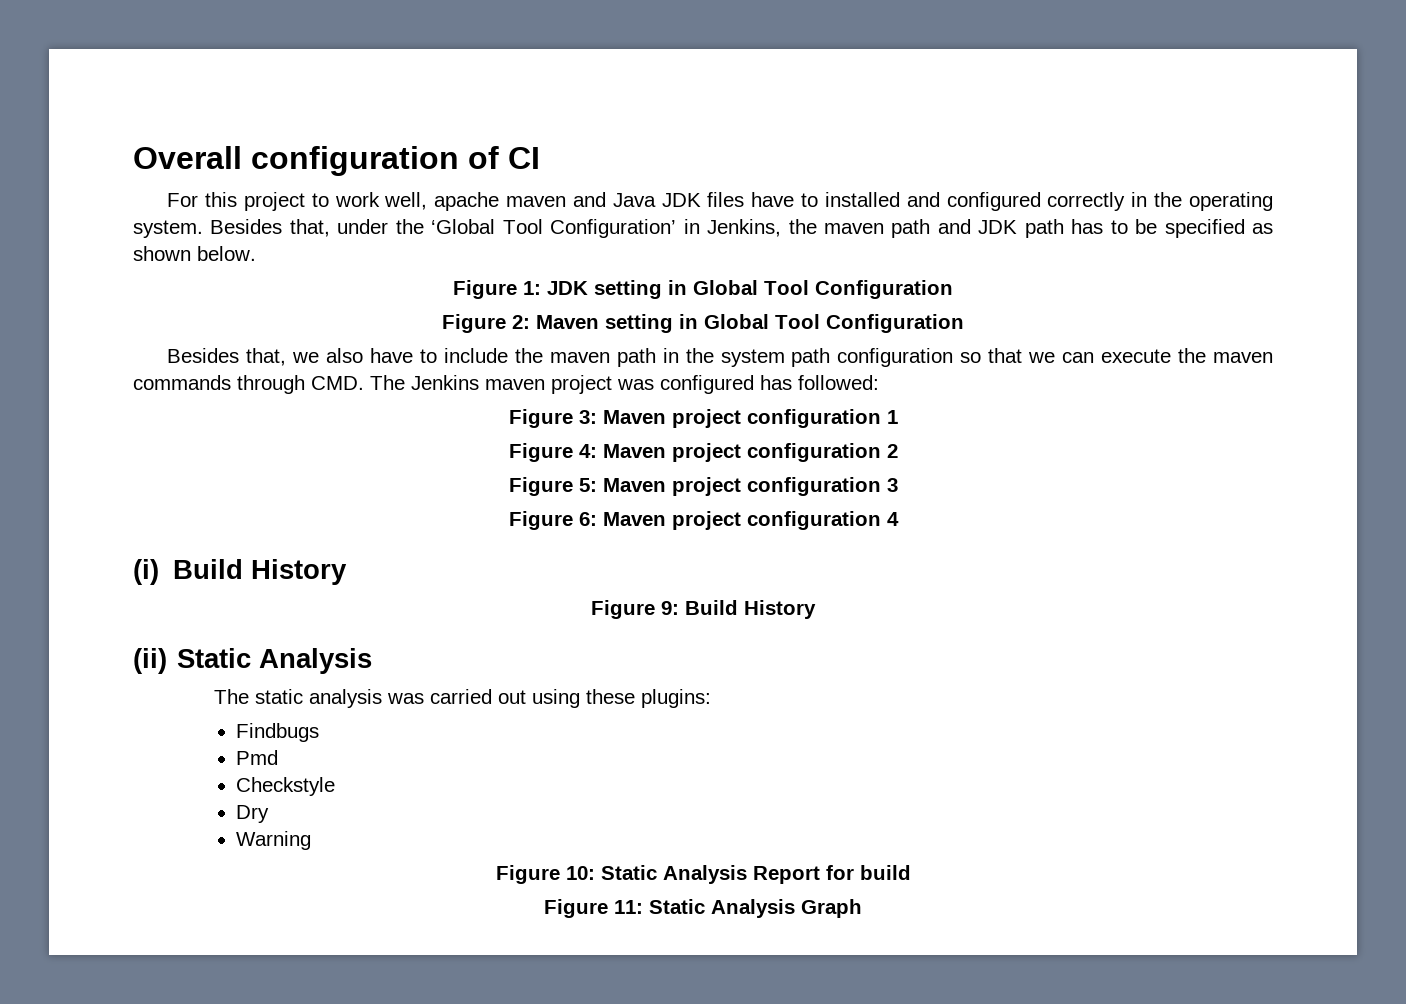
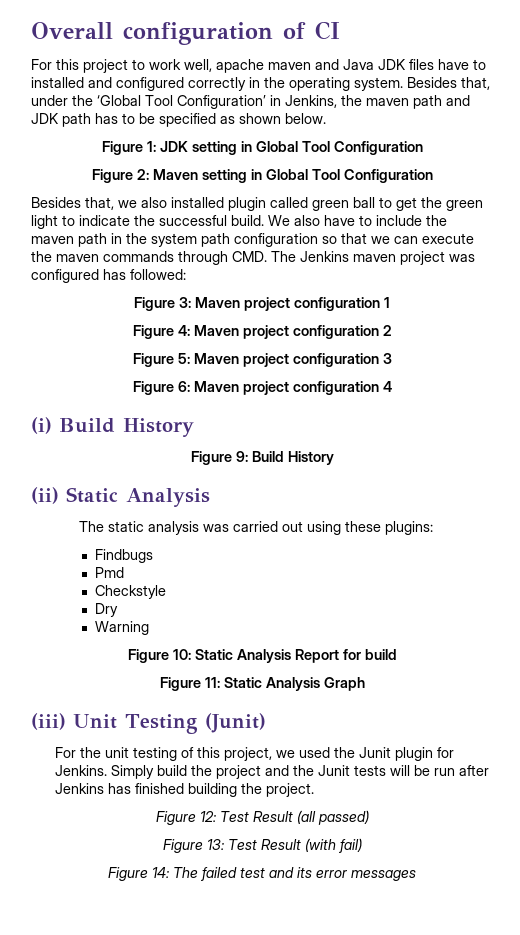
(363, 355) none -> [171,197,483,211] [31,215,320,229] installed plugin called green ball to get the green light to indicate the successful build. We also
(862, 908) none -> [31,713,267,734] [54,747,454,761] [54,765,489,779] [54,783,314,797] [155,810,369,825] [162,838,362,853] [108,867,416,881] // (iii) Unit Testing (Junit) // For the unit testing of this project, we used the Junit plugin for Jenkins. Simply build the project and the Junit tests will be run after Jenkins has finished building the project. // Figure 12: Test Result (all passed) // Figure 13: Test Result (with fail) // Figure 14: The failed test and its error messages

